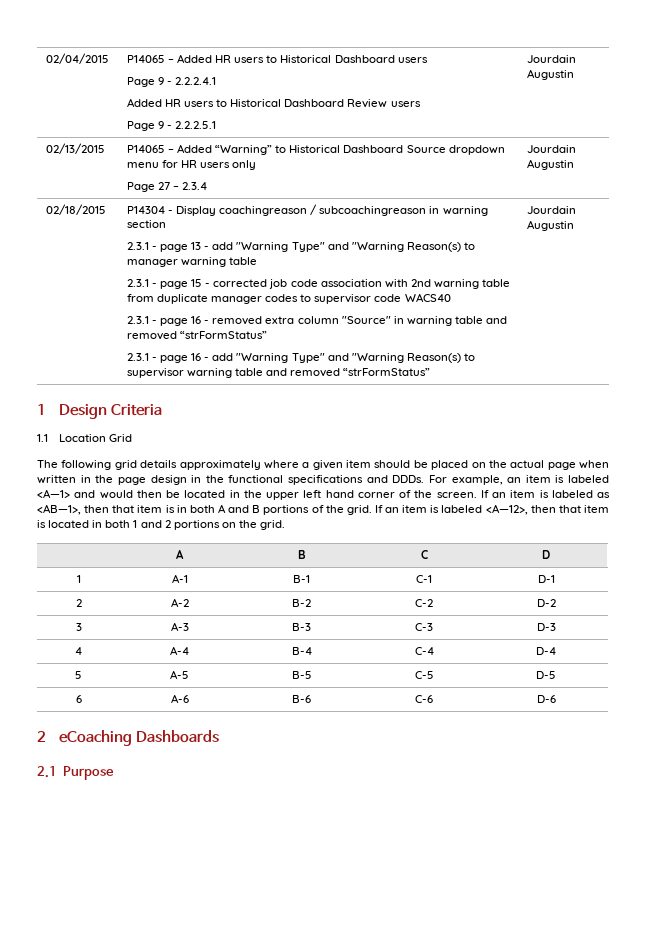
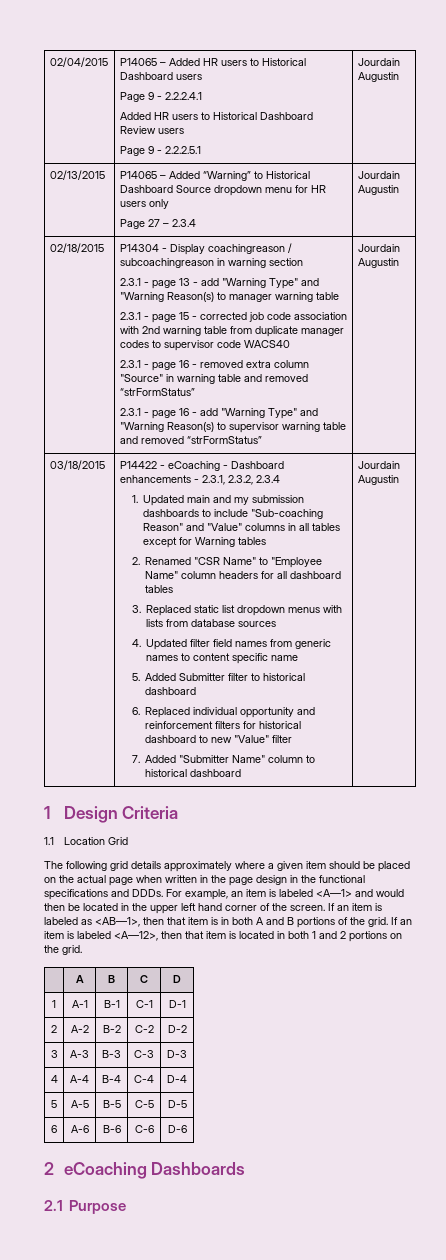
(574, 225) none -> [49,460,105,470] [119,461,284,471] [119,475,280,485] [131,495,305,506] [143,509,324,519] [143,523,341,531] [143,537,267,548] [131,557,323,568] [145,571,342,579] [145,585,174,593] [131,605,343,616] [146,619,277,627] [131,639,332,650] [146,653,299,664] [131,673,306,681] [145,687,197,695] [131,707,316,718] [145,721,302,729] [145,735,293,743] [131,755,316,763] [145,769,242,777] [357,461,400,469] [357,475,399,485] // 03/18/2015 | P14422 - eCoaching - Dashboard enhancements - 2.3.1, 2.3.2, 2.3.4 // 1. Updated main and my submission dashboards to include "Sub-coaching Reason" and "Value" columns in all tables except for Warning tables // 2. Renamed "CSR Name" to "Employee Name" column headers for all dashboard tables // 3. Replaced static list dropdown menus with lists from database sources // 4. Updated filter field names from generic names to content specific name // 5. Added Submitter filter to historical dashboard // 6. Replaced individual opportunity and reinforcement filters for historical dashboard to new "Value" filter // 7. Added "Submitter Name" column to historical dashboard | Jourdain Augustin

